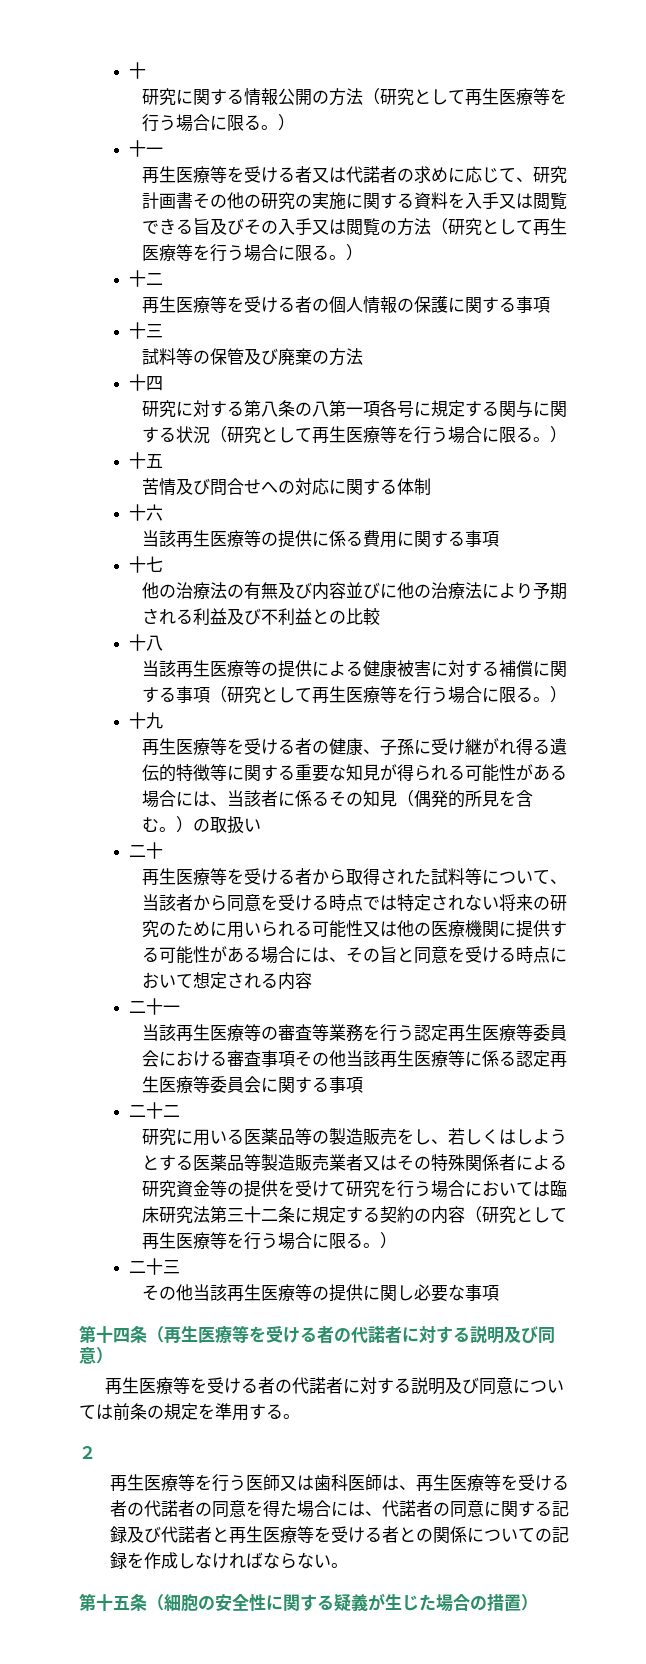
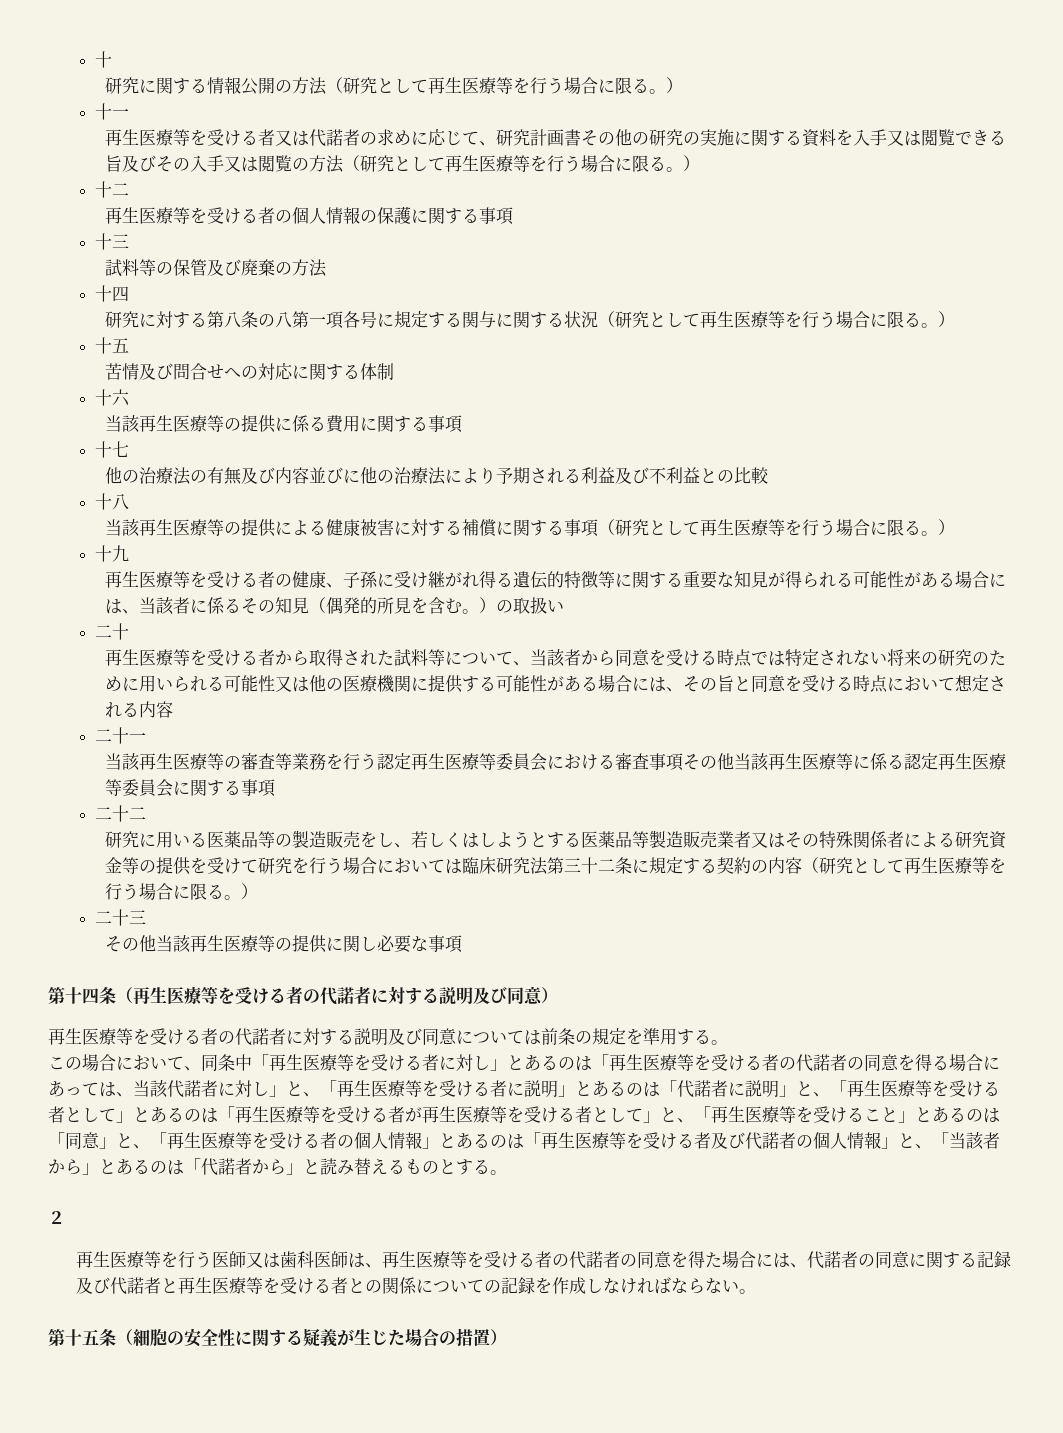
(300, 1416) none -> [48,1054,1000,1072] [48,1080,1000,1098] [48,1106,1000,1123] [48,1132,1000,1150] [48,1158,507,1176] // この場合において、同条中「再生医療等を受ける者に対し」とあるのは「再生医療等を受ける者の代諾者の同意を得る場合にあっては、当該代諾者に対し」と、「再生医療等を受ける者に説明」とあるのは「代諾者に説明」と、「再生医療等を受ける者として」とあるのは「再生医療等を受ける者が再生医療等を受ける者として」と、「再生医療等を受けること」とあるのは「同意」と、「再生医療等を受ける者の個人情報」とあるのは「再生医療等を受ける者及び代諾者の個人情報」と、「当該者から」とあるのは「代諾者から」と読み替えるものとする。

